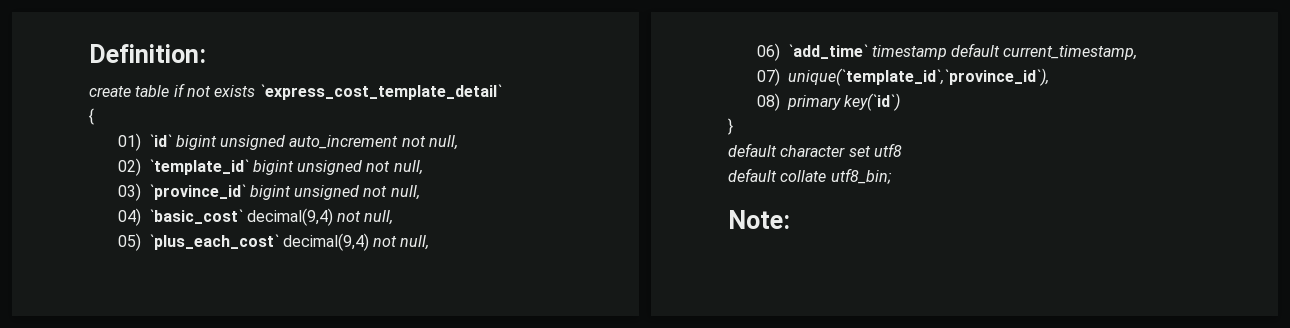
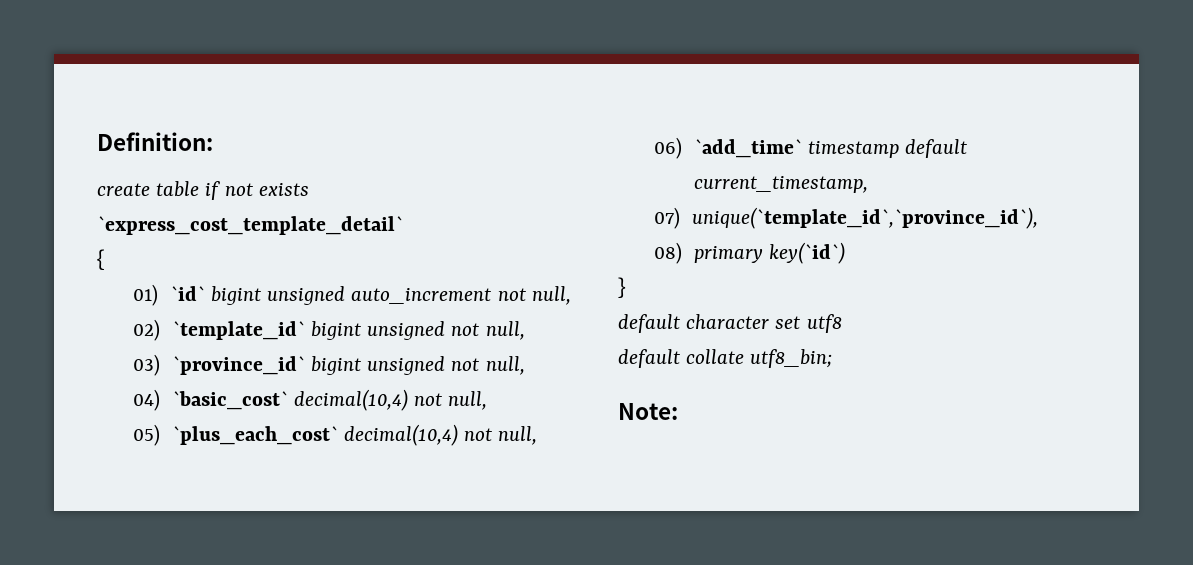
[246,208,333,226] decimal(9,4) -> [294,389,409,411] decimal(10,4)
[282,233,369,251] decimal(9,4) -> [344,424,459,446] decimal(10,4)

